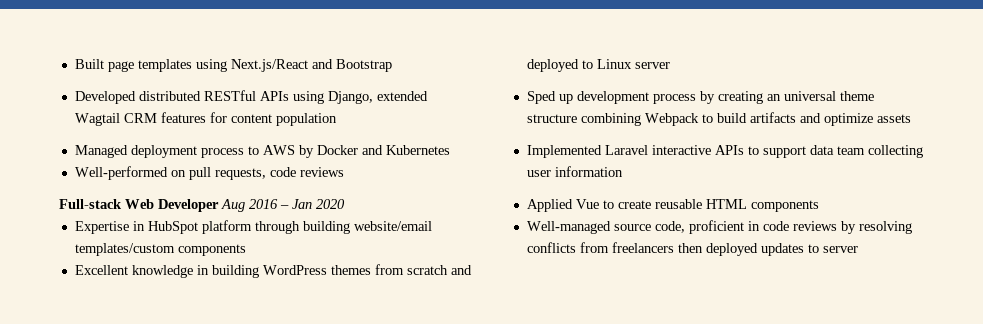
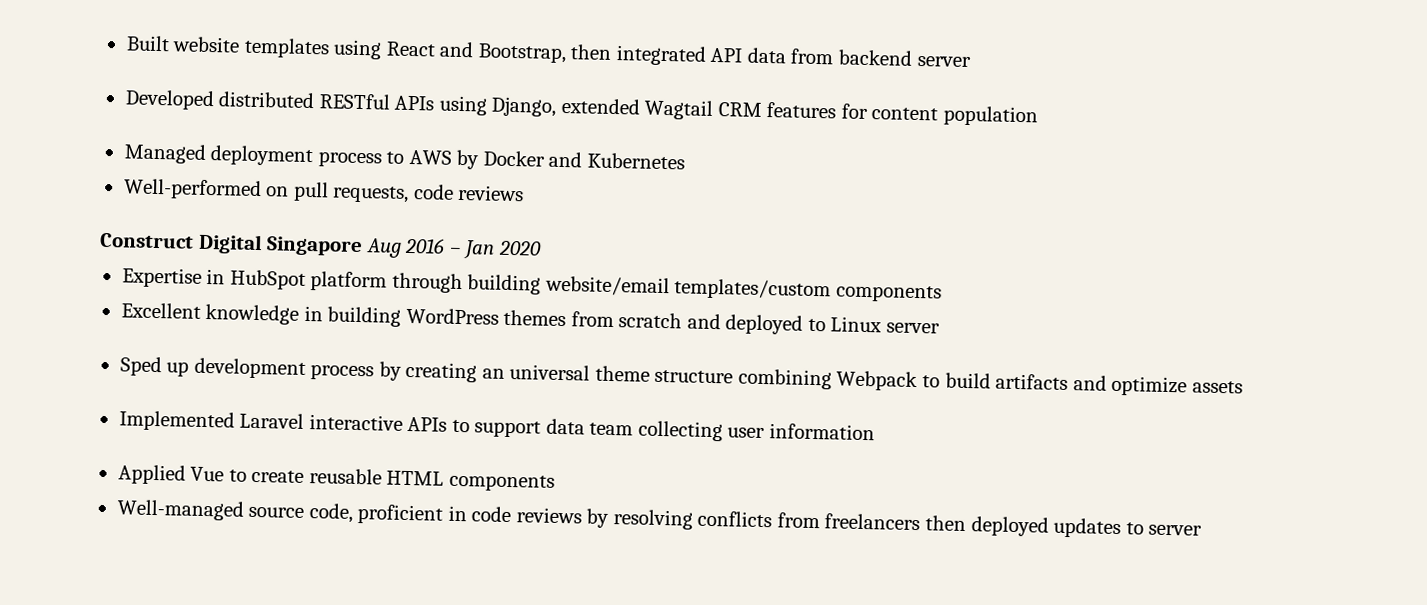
[107,61,134,72] page -> [172,36,241,53] website
[230,59,392,72] Next.js/React and Bootstrap -> [385,41,971,68] React and Bootstrap, then integrated API data from backend server
[59,199,219,212] Full-stack Web Developer -> [99,232,364,257] Construct Digital Singapore

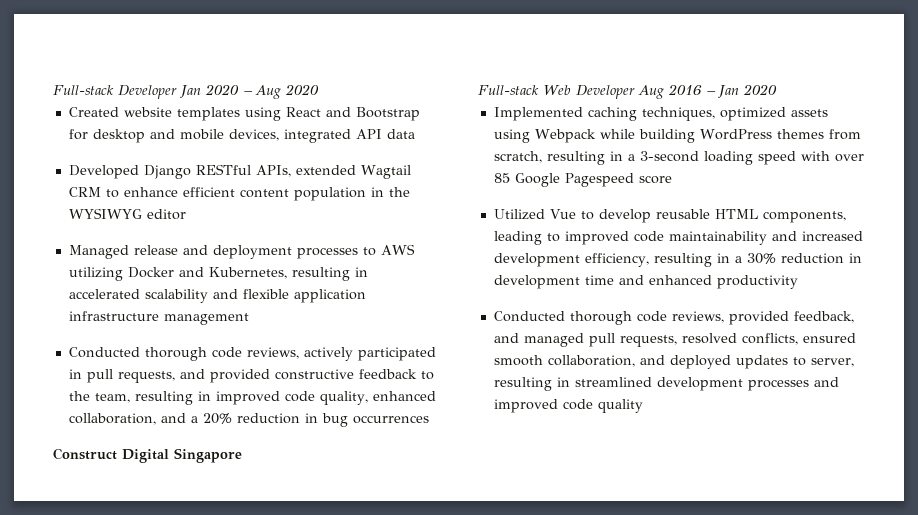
[125,35,170,52] Built -> [53,84,319,99] [68,107,119,117] Full-stack Developer Jan 2020 – Aug 2020 // Created
[477,43,971,68] [124,89,1038,127] [123,143,382,168] Bootstrap, then integrated API data from backend server // Developed distributed RESTful APIs using Django, extended Wagtail CRM features for content population // Managed deployment process -> [355,107,420,121] [68,129,415,143] [68,164,411,179] [68,187,410,201] [68,208,186,220] [68,245,358,259] Bootstrap for desktop and mobile devices, integrated API data // Developed Django RESTful APIs, extended Wagtail CRM to enhance efficient content population in the WYSIWYG editor // Managed release and deployment processes
[456,149,480,170] by -> [68,267,123,281] utilizing
[586,152,685,170] [122,178,525,203] Kubernetes // Well-performed on pull requests, code reviews -> [208,267,368,281] [68,289,366,303] [68,311,249,325] [68,347,436,361] [68,369,434,383] [68,391,436,405] [68,413,429,427] Kubernetes, resulting in accelerated scalability and flexible application infrastructure management // Conducted thorough code reviews, actively participated in pull requests, and provided constructive feedback to the team, resulting in improved code quality, enhanced collaboration, and a 20% reduction in bug occurrences
(364, 246) none -> [478,85,635,99] // Full-stack Web Developer
[121,267,942,303] [120,302,940,335] [119,356,1243,397] [118,410,875,442] [117,464,186,485] Expertise in HubSpot platform through building website/email templates/custom components // Excellent knowledge in building WordPress themes from scratch and deployed to Linux server // Sped up development process by creating an universal theme structure combining Webpack to build artifacts and optimize assets // Implemented Laravel interactive APIs to support data team collecting user information // Applied -> [493,107,828,121] [493,129,861,143] [493,151,864,165] [493,173,672,187] [493,209,545,220] Implemented caching techniques, optimized assets using Webpack while building WordPress themes from scratch, resulting in a 3-second loading speed with over 85 Google Pagespeed score // Utilized
[251,469,305,483] create -> [598,209,651,223] develop
[448,473,555,492] [116,499,1203,539] components // Well-managed source code, proficient in code reviews by resolving conflicts from freelancers then deployed updates to server -> [762,211,846,223] [493,231,863,245] [493,253,862,267] [493,275,798,289] [493,311,854,325] [493,333,856,347] [493,355,854,369] [493,377,839,391] [493,399,643,413] components, leading to improved code maintainability and increased development efficiency, resulting in a 30% reduction in development time and enhanced productivity // Conducted thorough code reviews, provided feedback, and managed pull requests, resolved conflicts, ensured smooth collaboration, and deployed updates to server, resulting in streamlined development processes and improved code quality

